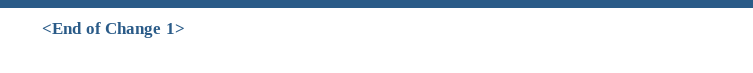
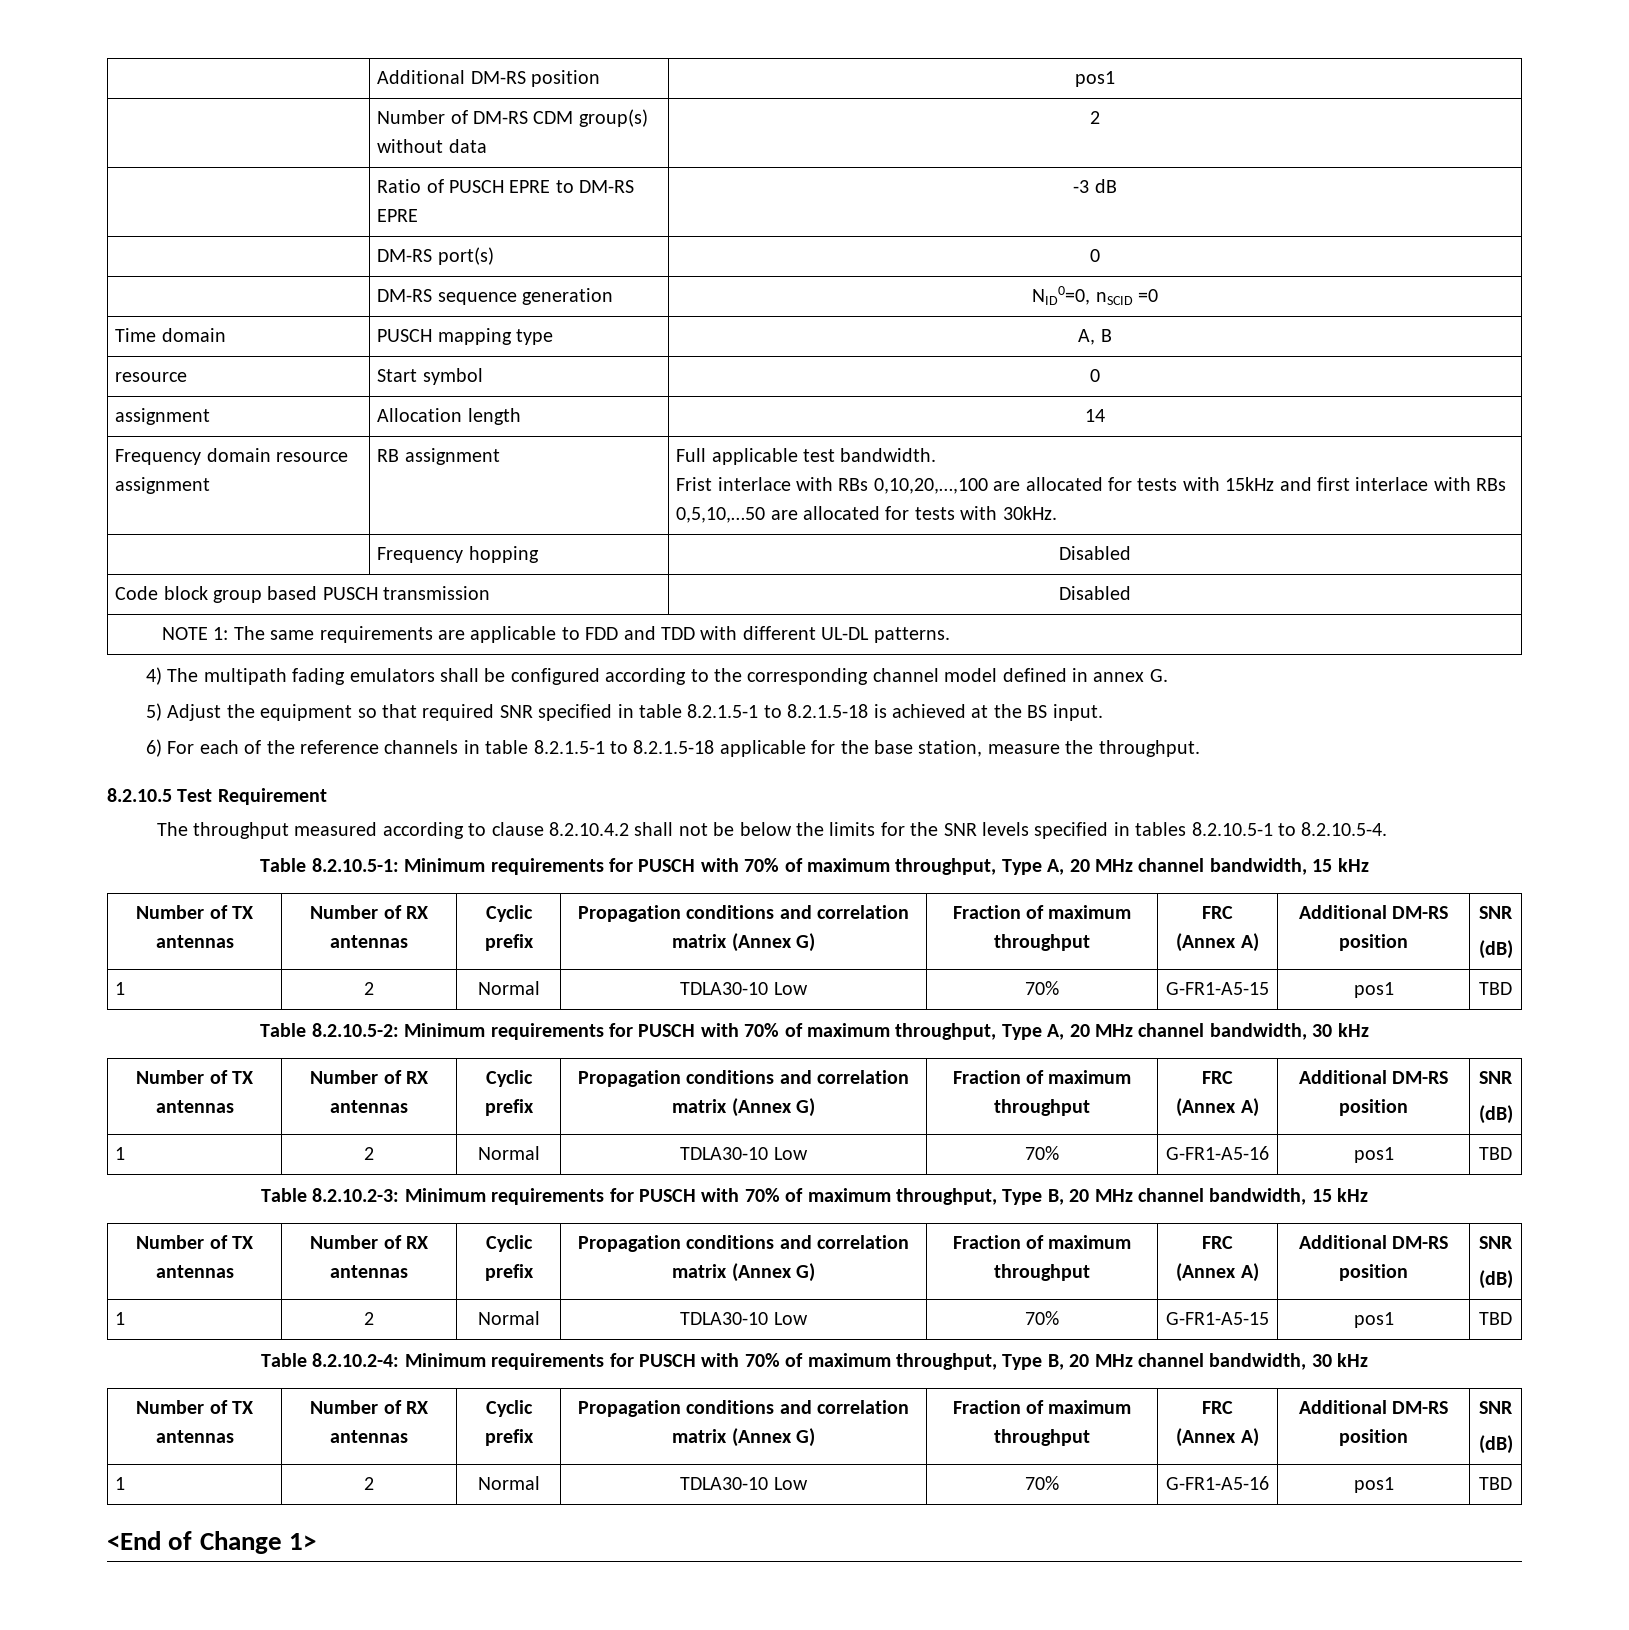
(42, 28) none -> [377,70,601,87] [1075,71,1115,87] [377,109,648,127] [377,139,487,153] [1090,111,1100,124] [377,179,635,193] [377,209,419,222] [1073,179,1117,193] [377,247,494,265] [1090,249,1100,262] [377,288,614,305] [1032,286,1158,305] [115,328,226,342] [377,328,554,345] [1078,329,1112,345] [115,372,188,382] [377,368,483,385] [1090,369,1100,382] [115,408,211,425] [377,408,521,425] [1085,409,1105,422] [115,448,349,465] [115,477,211,494] [377,448,500,465] [676,448,937,465] [676,477,1507,494] [676,506,1057,523] [377,546,539,563] [1059,546,1131,560] [115,586,491,603] [1059,586,1131,600] [162,626,950,643] [146,667,1168,685] [146,703,1103,721] [146,739,1200,757] [107,788,327,805] [156,822,1388,839] [260,858,1369,875] [136,905,253,919] [155,935,234,948] [310,905,428,919] [330,935,408,948] [485,905,533,922] [484,934,534,951] [577,905,910,922] [672,933,815,952] [952,905,1132,919] [994,934,1090,951] [1202,906,1233,919] [1176,933,1259,952] [1298,905,1449,919] [1339,934,1408,951] [1479,906,1513,919] [1478,940,1513,959] [115,982,126,995] [364,982,374,995] [477,981,540,995] [680,982,808,995] [1025,981,1059,995] [1166,982,1269,995] [1353,982,1394,998] [1479,982,1512,995] [260,1023,1369,1040] [136,1070,253,1084] [155,1100,234,1113] [310,1070,428,1084] [330,1100,408,1113] [485,1070,533,1087] [484,1099,534,1116] [577,1070,910,1087] [672,1098,815,1117] [952,1070,1132,1084] [994,1099,1090,1116] [1202,1071,1233,1084] [1176,1098,1259,1117] [1298,1070,1449,1084] [1339,1099,1408,1116] [1479,1071,1513,1084] [1478,1105,1513,1124] [115,1147,126,1160] [364,1147,374,1160] [477,1146,540,1160] [680,1147,808,1160] [1025,1146,1059,1160] [1166,1146,1269,1160] [1353,1147,1394,1163] [1479,1147,1512,1160] [260,1188,1369,1205] [136,1235,253,1249] [155,1265,234,1278] [310,1235,428,1249] [330,1265,408,1278] [485,1235,533,1252] [484,1264,534,1281] [577,1235,910,1252] [672,1263,815,1282] [952,1235,1132,1249] [994,1264,1090,1281] [1202,1236,1233,1249] [1176,1263,1259,1282] [1298,1235,1449,1249] [1339,1264,1408,1281] [1479,1236,1513,1249] [1478,1270,1513,1289] [115,1312,126,1325] [364,1312,374,1325] [477,1311,540,1325] [680,1312,808,1325] [1025,1311,1059,1325] [1166,1312,1269,1325] [1353,1312,1394,1328] [1479,1312,1512,1325] [260,1353,1369,1370] [136,1400,253,1414] [155,1430,234,1443] [310,1400,428,1414] [330,1430,408,1443] [485,1400,533,1417] [484,1429,534,1446] [577,1400,910,1417] [672,1428,815,1447] [952,1400,1132,1414] [994,1429,1090,1446] [1202,1401,1233,1414] [1176,1428,1259,1447] [1298,1400,1449,1414] [1339,1429,1408,1446] [1479,1401,1513,1414] [1478,1435,1513,1454] [115,1477,126,1490] [364,1477,374,1490] [477,1476,540,1490] [680,1477,808,1490] [1025,1476,1059,1490] [1166,1476,1269,1490] [1353,1477,1394,1493] [1479,1477,1512,1490] | Additional DM-RS position | pos1 // | Number of DM-RS CDM group(s) without data | 2 // | Ratio of PUSCH EPRE to DM-RS EPRE | -3 dB // | DM-RS port(s) | 0 // | DM-RS sequence generation | NID0=0, nSCID =0 // Time domain | PUSCH mapping type | A, B // resource | Start symbol | 0 // assignment | Allocation length | 14 // Frequency domain resource assignment | RB assignment | Full applicable test bandwidth. // Frist interlace with RBs 0,10,20,…,100 are allocated for tests with 15kHz and first interlace with RBs 0,5,10,…50 are allocated for tests with 30kHz. // | Frequency hopping | Disabled // Code block group based PUSCH transmission | Disabled // NOTE 1: The same requirements are applicable to FDD and TDD with different UL-DL patterns. // 4) The multipath fading emulators shall be configured according to the corresponding channel model defined in annex G. // 5) Adjust the equipment so that required SNR specified in table 8.2.1.5-1 to 8.2.1.5-18 is achieved at the BS input. // 6) For each of the reference channels in table 8.2.1.5-1 to 8.2.1.5-18 applicable for the base station, measure the throughput. // 8.2.10.5 Test Requirement // The throughput measured according to clause 8.2.10.4.2 shall not be below the limits for the SNR levels specified in tables 8.2.10.5-1 to 8.2.10.5-4. // Table 8.2.10.5-1: Minimum requirements for PUSCH with 70% of maximum throughput, Type A, 20 MHz channel bandwidth, 15 kHz // Number of TX antennas | Number of RX antennas | Cyclic prefix | Propagation conditions and correlation matrix (Annex G) | Fraction of maximum throughput | FRC // (Annex A) | Additional DM-RS position | SNR // (dB) // 1 | 2 | Normal | TDLA30-10 Low | 70% | G-FR1-A5-15 | pos1 | TBD // Table 8.2.10.5-2: Minimum requirements for PUSCH with 70% of maximum throughput, Type A, 20 MHz channel bandwidth, 30 kHz // Number of TX antennas | Number of RX antennas | Cyclic prefix | Propagation conditions and correlation matrix (Annex G) | Fraction of maximum throughput | FRC // (Annex A) | Additional DM-RS position | SNR // (dB) // 1 | 2 | Normal | TDLA30-10 Low | 70% | G-FR1-A5-16 | pos1 | TBD // Table 8.2.10.2-3: Minimum requirements for PUSCH with 70% of maximum throughput, Type B, 20 MHz channel bandwidth, 15 kHz // Number of TX antennas | Number of RX antennas | Cyclic prefix | Propagation conditions and correlation matrix (Annex G) | Fraction of maximum throughput | FRC // (Annex A) | Additional DM-RS position | SNR // (dB) // 1 | 2 | Normal | TDLA30-10 Low | 70% | G-FR1-A5-15 | pos1 | TBD // Table 8.2.10.2-4: Minimum requirements for PUSCH with 70% of maximum throughput, Type B, 20 MHz channel bandwidth, 30 kHz // Number of TX antennas | Number of RX antennas | Cyclic prefix | Propagation conditions and correlation matrix (Annex G) | Fraction of maximum throughput | FRC // (Annex A) | Additional DM-RS position | SNR // (dB) // 1 | 2 | Normal | TDLA30-10 Low | 70% | G-FR1-A5-16 | pos1 | TBD //

